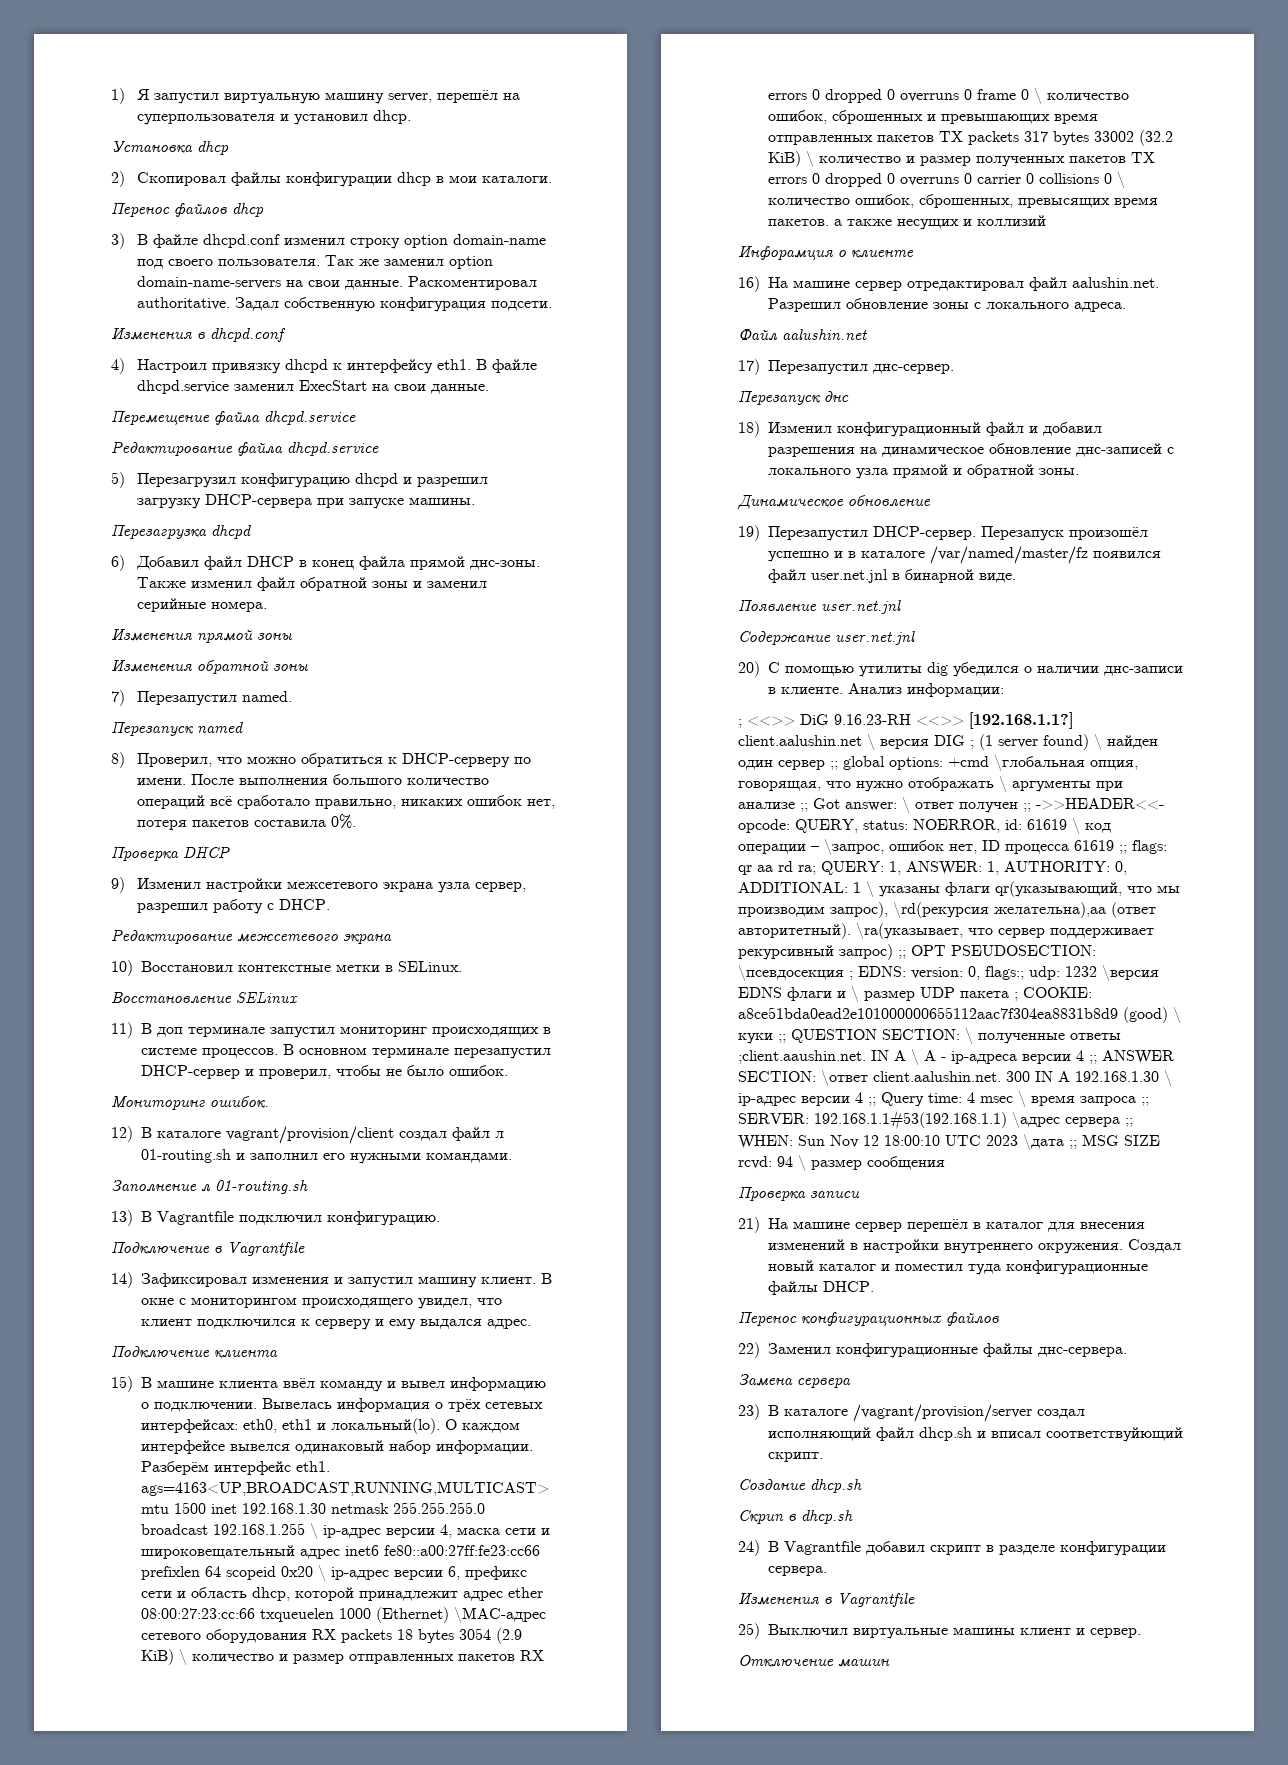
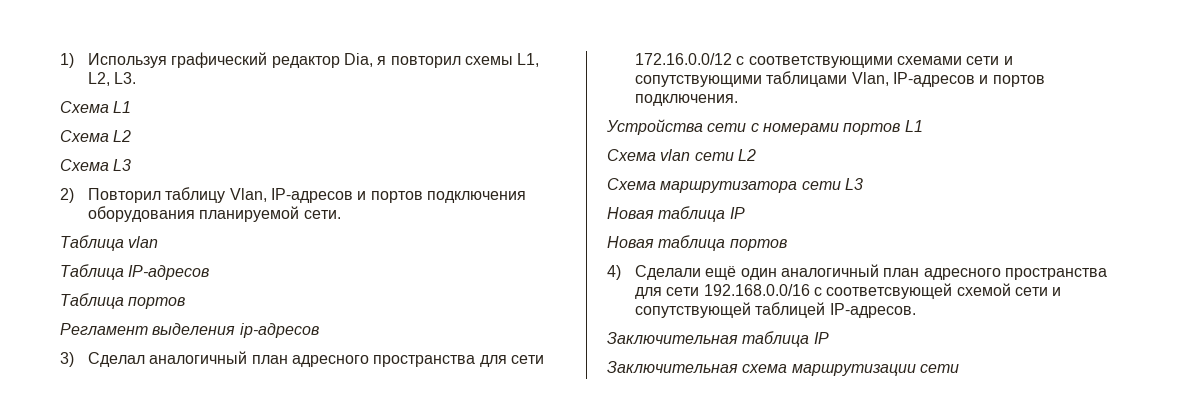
[137,89,521,104] [137,110,412,125] [111,140,229,155] [111,171,553,187] [111,202,264,218] [111,233,547,249] [137,255,494,269] [137,276,538,290] [137,297,553,312] [111,328,286,342] [111,358,538,374] [137,380,490,394] [111,410,356,426] [111,441,379,457] [111,472,489,488] [137,494,476,509] [111,524,251,540] [111,555,541,571] [137,577,488,591] [137,598,268,612] [111,629,293,644] [111,660,309,675] [111,690,293,706] [111,721,243,737] [111,752,532,768] [137,774,490,785] [137,795,556,809] [137,814,357,830] [111,846,230,862] [111,877,527,893] [137,899,331,914] [111,929,392,945] [111,960,462,976] [111,992,298,1004] [111,1022,551,1038] [141,1044,551,1059] [141,1065,508,1079] [111,1096,269,1111] [111,1126,504,1144] [141,1149,512,1164] [111,1180,308,1194] [111,1210,440,1226] [111,1241,305,1256] [111,1272,552,1288] [141,1297,502,1309] [141,1318,531,1330] [111,1345,278,1359] [111,1376,546,1392] [141,1398,543,1412] [141,1418,520,1434] [141,1440,533,1454] [141,1461,330,1475] [141,1481,549,1496] [141,1502,485,1514] [141,1523,550,1539] [141,1545,540,1559] [141,1565,527,1581] [141,1587,543,1601] [141,1607,546,1623] [141,1628,522,1644] [141,1649,544,1665] [768,88,1129,104] [768,110,1098,124] [768,130,1173,146] [768,151,1155,167] [768,172,1125,188] [768,194,1158,208] [768,215,1046,230] [738,246,914,261] [738,276,1159,292] [768,298,1126,312] [738,329,867,341] [738,359,954,375] [738,390,849,406] [738,421,1102,437] [768,443,1174,457] [768,464,1079,479] [737,495,931,510] [738,525,1148,541] [768,546,1161,564] [768,569,1016,583] [738,599,901,614] [738,631,915,646] [738,661,1183,677] [768,683,1004,697] [738,712,1073,729] [738,734,1158,750] [738,755,1138,771] [738,776,1123,792] [738,797,1164,813] [738,818,1111,834] [738,839,1167,855] [738,861,1127,875] [738,881,1180,897] [738,902,1156,918] [738,923,1154,939] [738,944,1096,960] [738,965,1159,981] [738,986,1092,1002] [738,1007,1181,1023] [738,1028,1121,1044] [738,1049,1174,1065] [738,1070,1172,1086] [738,1091,1149,1107] [738,1110,1133,1130] [738,1134,1160,1150] [738,1155,945,1171] [738,1186,860,1202] [738,1217,1145,1233] [768,1239,1181,1254] [768,1260,1148,1275] [768,1281,874,1295] [738,1311,999,1327] [738,1342,1127,1358] [738,1374,851,1389] [738,1404,1085,1422] [768,1427,1183,1442] [768,1452,823,1462] [738,1479,862,1493] [738,1510,853,1525] [738,1540,1166,1556] [768,1566,827,1576] [738,1593,915,1607] [738,1623,1141,1639] [738,1655,890,1668] Я запустил виртуальную машину server, перешёл на суперпользователя и установил dhcp. // Установка dhcp // 2) Скопировал файлы конфигурации dhcp в мои каталоги. // Перенос файлов dhcp // 3) В файле dhcpd.conf изменил строку option domain-name под своего пользователя. Так же заменил option domain-name-servers на свои данные. Раскоментировал authoritative. Задал собственную конфигурация подсети. // Изменения в dhcpd.conf // 4) Настроил привязку dhcpd к интерфейсу eth1. В файле dhcpd.service заменил ExecStart на свои данные. // Перемещение файла dhcpd.service // Редактирование файла dhcpd.service // 5) Перезагрузил конфигурацию dhcpd и разрешил загрузку DHCP-сервера при запуске машины. // Перезагрузка dhcpd // 6) Добавил файл DHCP в конец файла прямой днс-зоны. Также изменил файл обратной зоны и заменил серийные номера. // Изменения прямой зоны // Изменения обратной зоны // 7) Перезапустил named. // Перезапуск named // 8) Проверил, что можно обратиться к DHCP-серверу по имени. После выполнения большого количество операций всё сработало правильно, никаких ошибок нет, потеря пакетов составила 0%. // Проверка DHCP // 9) Изменил настройки межсетевого экрана узла сервер, разрешил работу с DHCP. // Редактирование межсетевого экрана // 10) Восстановил контекстные метки в SELinux. // Восстановление SELinux // 11) В доп терминале запустил мониторинг происходящих в системе процессов. В основном терминале перезапустил DHCP-сервер и проверил, чтобы не было ошибок. // Мониторинг ошибок. // 12) В каталоге vagrant/provision/client создал файл л 01-routing.sh и заполнил его нужными командами. // Заполнение л 01-routing.sh // 13) В Vagrantfile подключил конфигурацию. // Подключение в Vagrantfile // 14) Зафиксировал изменения и запустил машину клиент. В окне с мониторингом происходящего увидел, что клиент подключился к серверу и ему выдался адрес. // Подключение клиента // 15) В машине клиента ввёл команду и вывел информацию о подключении. Вывелась информация о трёх сетевых интерфейсах: eth0, eth1 и локальный(lo). О каждом интерфейсе вывелся одинаковый набор информации. Разберём интерфейс eth1. ags=4163<UP,BROADCAST,RUNNING,MULTICAST> mtu 1500 inet 192.168.1.30 netmask 255.255.255.0 broadcast 192.168.1.255 \ ip-адрес версии 4, маска сети и широковещательный адрес inet6 fe80::a00:27ff:fe23:cc66 prefixlen 64 scopeid 0x20 \ ip-адрес версии 6, префикс сети и область dhcp, которой принадлежит адрес ether 08:00:27:23:cc:66 txqueuelen 1000 (Ethernet) \MAC-адрес сетевого оборудования RX packets 18 bytes 3054 (2.9 KiB) \ количество и размер отправленных пакетов RX errors 0 dropped 0 overruns 0 frame 0 \ количество ошибок, сброшенных и превышающих время отправленных пакетов TX packets 317 bytes 33002 (32.2 KiB) \ количество и размер полученных пакетов TX errors 0 dropped 0 overruns 0 carrier 0 collisions 0 \ количество ошибок, сброшенных, превысящих время пакетов. а также несущих и коллизий // Инфорамция о клиенте // 16) На машине сервер отредактировал файл aalushin.net. Разрешил обновление зоны с локального адреса. // Файл aalushin.net // 17) Перезапустил днс-сервер. // Перезапуск днс // 18) Изменил конфигурационный файл и добавил разрешения на динамическое обновление днс-записей с локального узла прямой и обратной зоны. // Динамическое обновление // 19) Перезапустил DHCP-сервер. Перезапуск произошёл успешно и в каталоге /var/named/master/fz появился файл user.net.jnl в бинарной виде. // Появление user.net.jnl // Содержание user.net.jnl // 20) С помощью утилиты dig убедился о наличии днс-записи в клиенте. Анализ информации: // ; <<>> DiG 9.16.23-RH <<>> [192.168.1.1?] client.aalushin.net \ версия DIG ; (1 server found) \ найден один сервер ;; global options: +cmd \глобальная опция, говорящая, что нужно отображать \ аргументы при анализе ;; Got answer: \ ответ получен ;; ->>HEADER<<- opcode: QUERY, status: NOERROR, id: 61619 \ код операции – \запрос, ошибок нет, ID процесса 61619 ;; flags: qr aa rd ra; QUERY: 1, ANSWER: 1, AUTHORITY: 0, ADDITIONAL: 1 \ указаны флаги qr(указывающий, что мы производим запрос), \rd(рекурсия желательна),aa (ответ авторитетный). \ra(указывает, что сервер поддерживает рекурсивный запрос) ;; OPT PSEUDOSECTION: \псевдосекция ; EDNS: version: 0, flags:; udp: 1232 \версия EDNS флаги и \ размер UDP пакета ; COOKIE: a8ce51bda0ead2e101000000655112aac7f304ea8831b8d9 (good) \ куки ;; QUESTION SECTION: \ полученные ответы ;client.aaushin.net. IN A \ А - ip-адреса версии 4 ;; ANSWER SECTION: \ответ client.aalushin.net. 300 IN A 192.168.1.30 \ ip-адрес версии 4 ;; Query time: 4 msec \ время запроса ;; SERVER: 192.168.1.1#53(192.168.1.1) \адрес сервера ;; WHEN: Sun Nov 12 18:00:10 UTC 2023 \дата ;; MSG SIZE rcvd: 94 \ размер сообщения // Проверка записи // 21) На машине сервер перешёл в каталог для внесения изменений в настройки внутреннего окружения. Создал новый каталог и поместил туда конфигурационные файлы DHCP. // Перенос конфигурационных файлов // 22) Заменил конфигурационные файлы днс-сервера. // Замена сервера // 23) В каталоге /vagrant/provision/server создал исполняющий файл dhcp.sh и вписал соответствуйющий скрипт. // Создание dhcp.sh // Скрип в dhcp.sh // 24) В Vagrantfile добавил скрипт в разделе конфигурации сервера. // Изменения в Vagrantfile // 25) Выключил виртуальные машины клиент и сервер. // Отключение машин -> [87,52,540,68] [87,72,137,86] [60,101,132,113] [60,130,132,142] [60,159,132,171] [60,187,526,203] [87,206,341,222] [60,235,159,251] [60,264,210,280] [60,293,186,309] [60,323,319,338] [60,351,544,367] [634,53,1013,68] [634,71,1045,87] [634,94,738,106] [606,119,923,135] [607,149,756,161] [607,178,863,193] [607,206,745,222] [607,235,787,251] [607,264,1107,280] [634,283,1062,299] [634,302,916,318] [607,331,829,347] [607,361,959,376] Используя графический редактор Dia, я повторил схемы L1, L2, L3. // Схема L1 // Схема L2 // Схема L3 // 2) Повторил таблицу Vlan, IP-адресов и портов подключения оборудования планируемой сети. // Таблица vlan // Таблица IP-адресов // Таблица портов // Регламент выделения ip-адресов // 3) Сделал аналогичный план адресного пространства для сети 172.16.0.0/12 с соответствующими схемами сети и сопутствующими таблицами Vlan, IP-адресов и портов подключения. // Устройства сети с номерами портов L1 // Схема vlan сети L2 // Схема маршрутизатора сети L3 // Новая таблица IP // Новая таблица портов // 4) Сделали ещё один аналогичный план адресного пространства для сети 192.168.0.0/16 с соответсвующей схемой сети и сопутствующей таблицей IP-адресов. // Заключительная таблица IP // Заключительная схема маршрутизации сети

